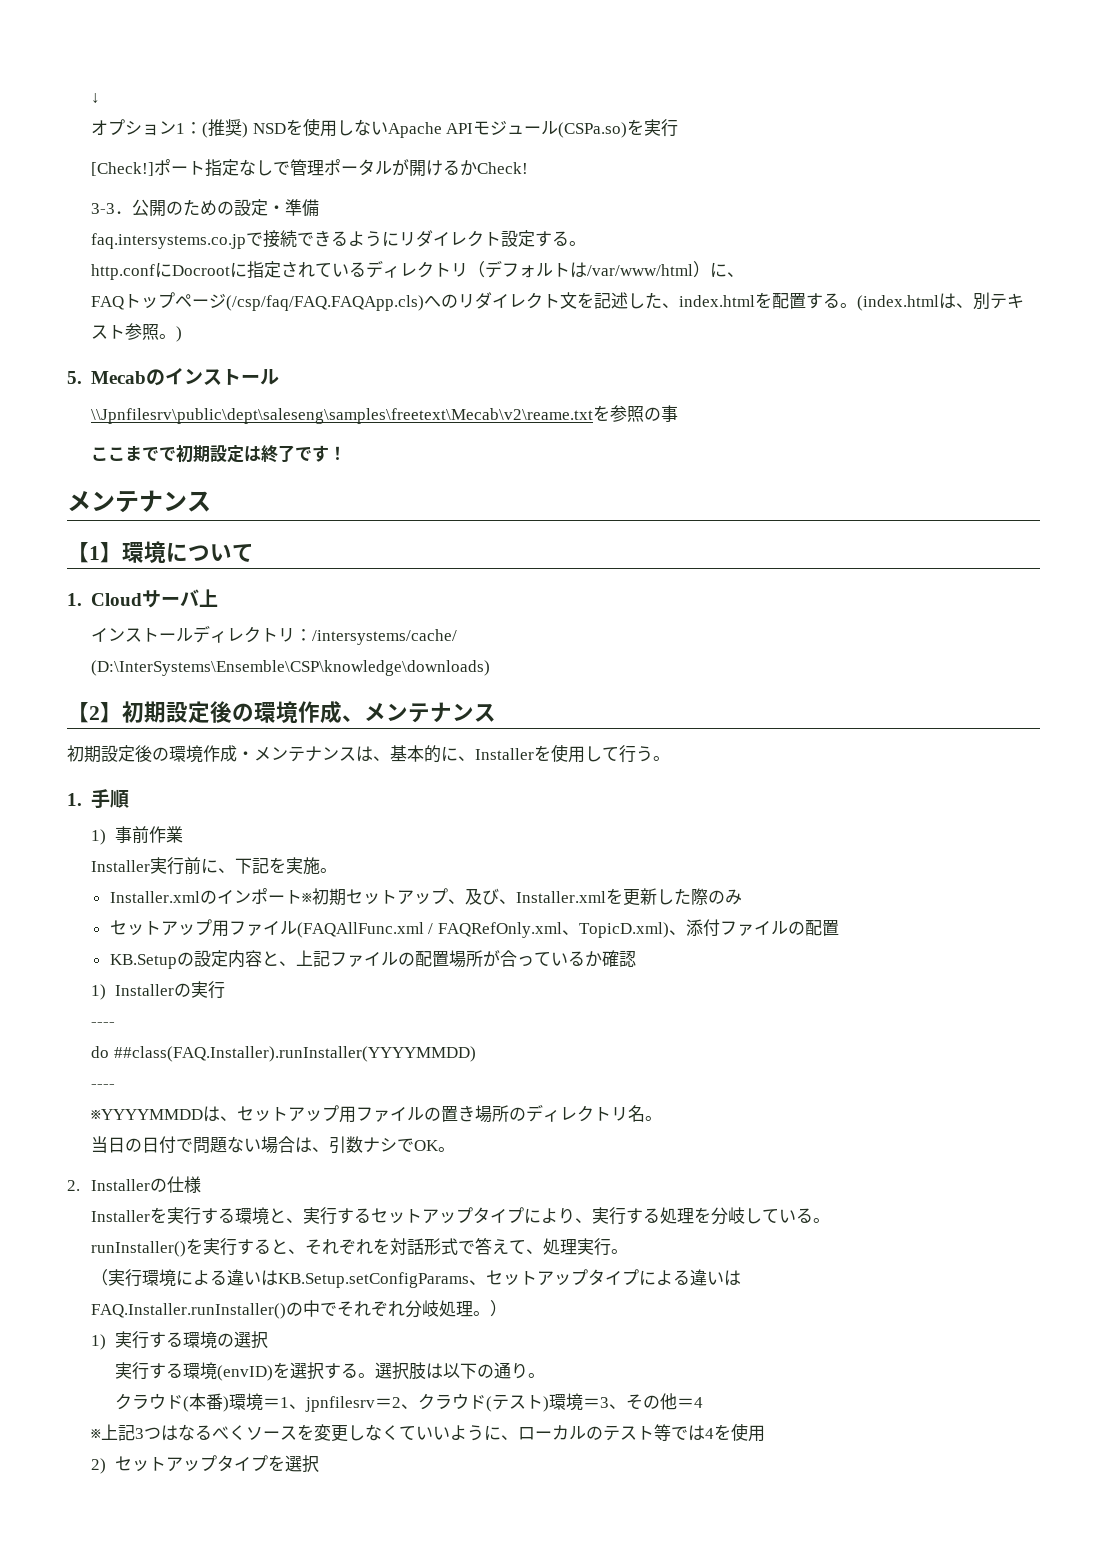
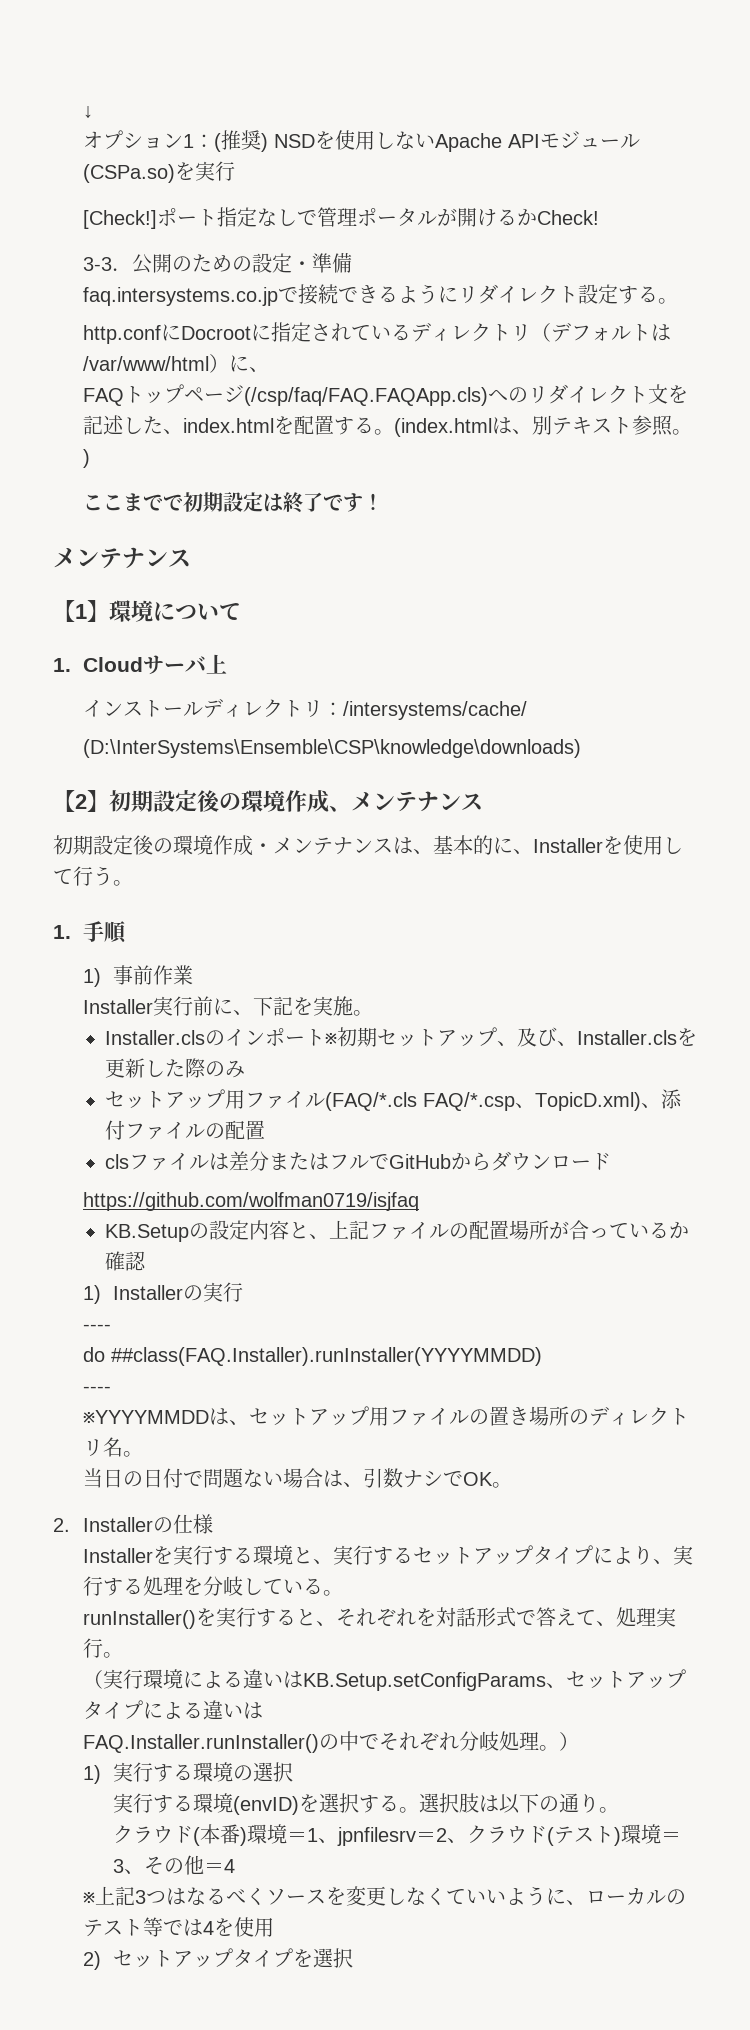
[67,368,280,386] [91,405,679,424] // 5. Mecabのインストール // \\Jpnfilesrv\public\dept\saleseng\samples\freetext\Mecab\v2\reame.txtを参照の事 -> (90, 458) none
[109,891,200,903] Installer.xml -> [104,1030,205,1045] Installer.cls
[515,891,606,903] Installer.xml -> [576,1030,677,1045] Installer.cls
[296,922,562,938] (FAQAllFunc.xml / FAQRefOnly.xml -> [324,1092,515,1111] (FAQ/*.cls FAQ/*.csp
(839, 928) none -> [104,1151,611,1171] [82,1192,419,1211] // clsファイルは差分またはフルでGitHubからダウンロード // https://github.com/wolfman0719/isjfaq

